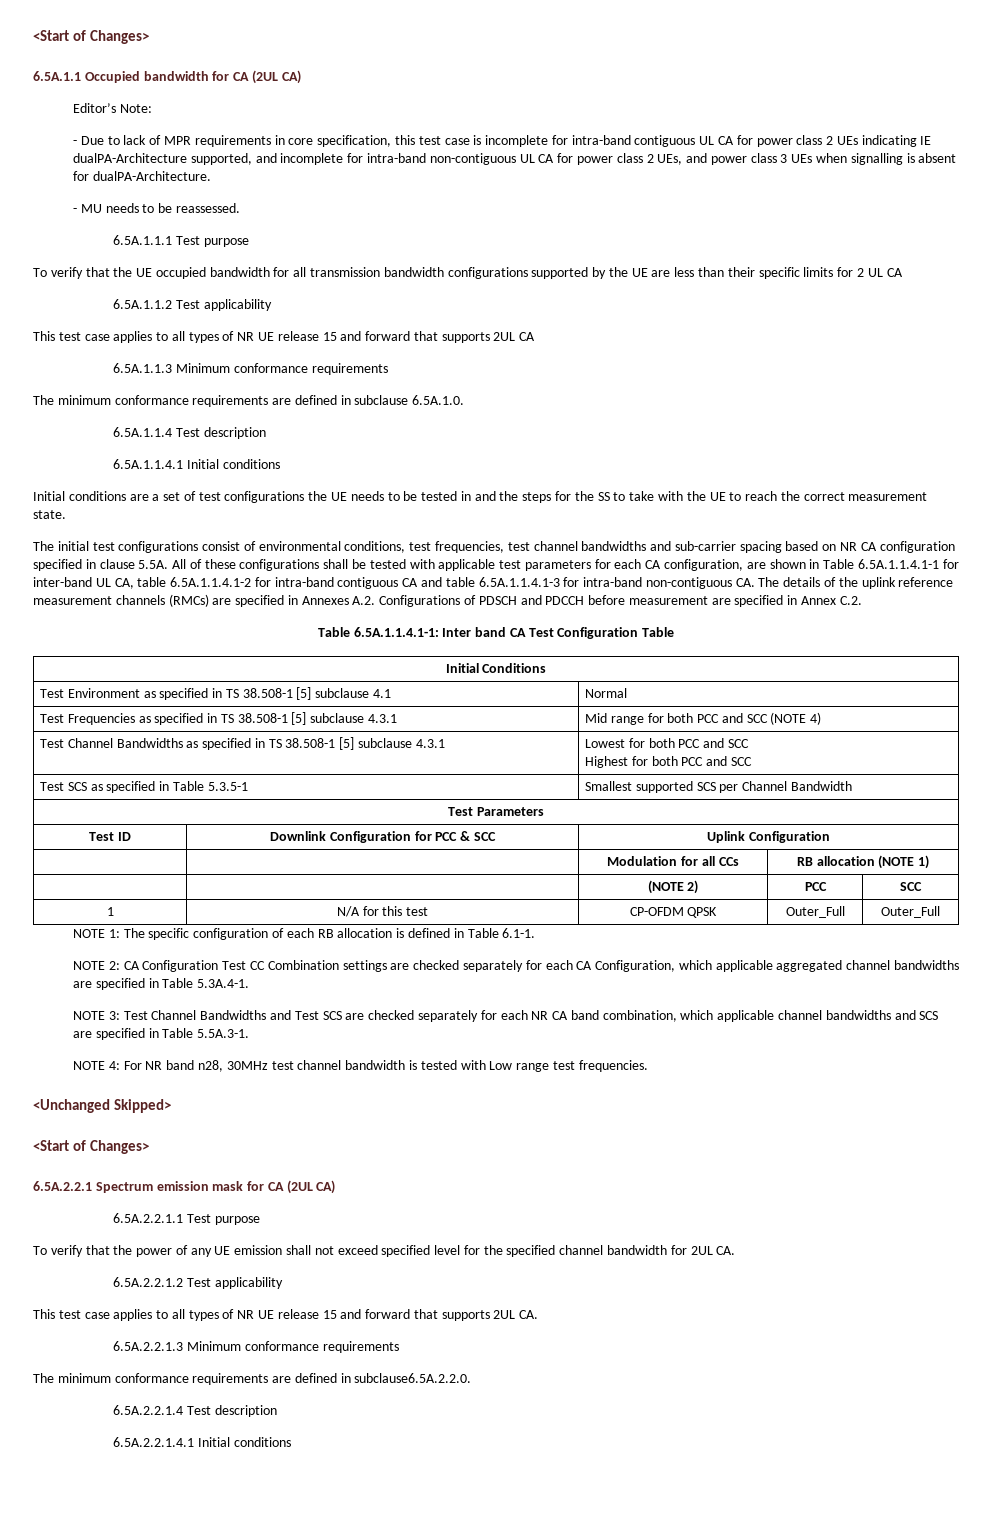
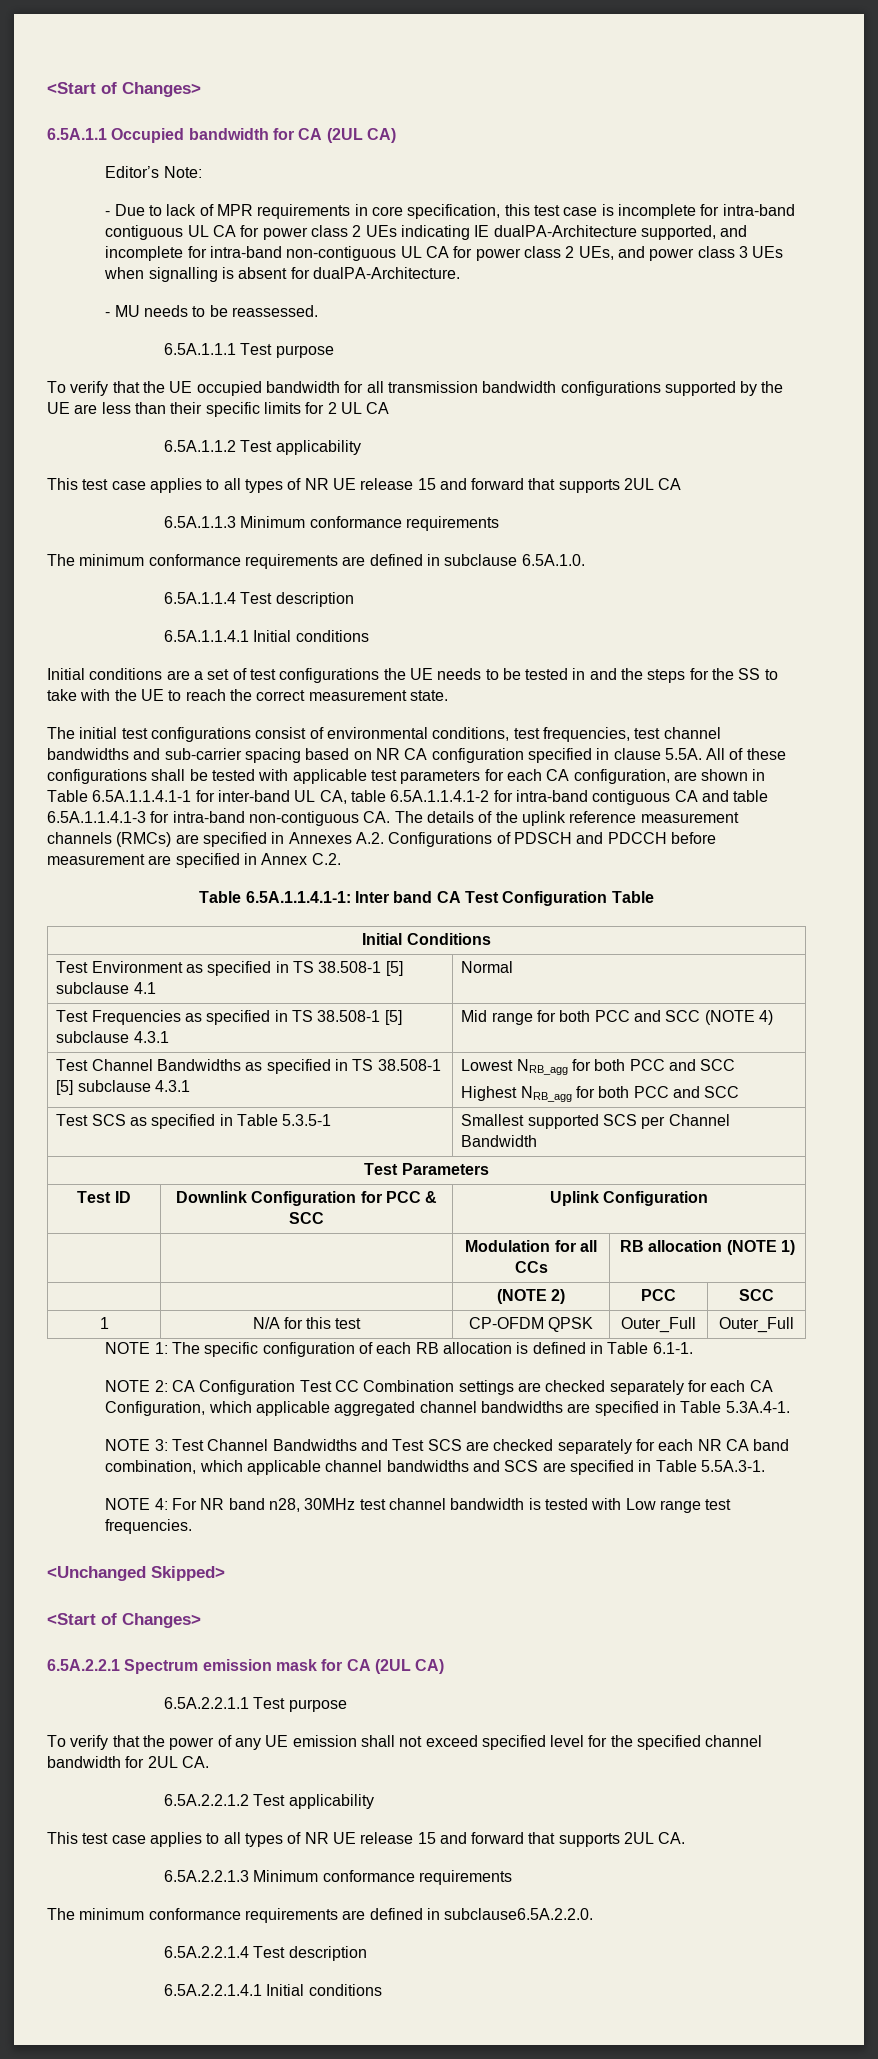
(625, 743) none -> [516,1059,568,1075] NRB_agg
(628, 762) none -> [520,1086,572,1102] NRB_agg

